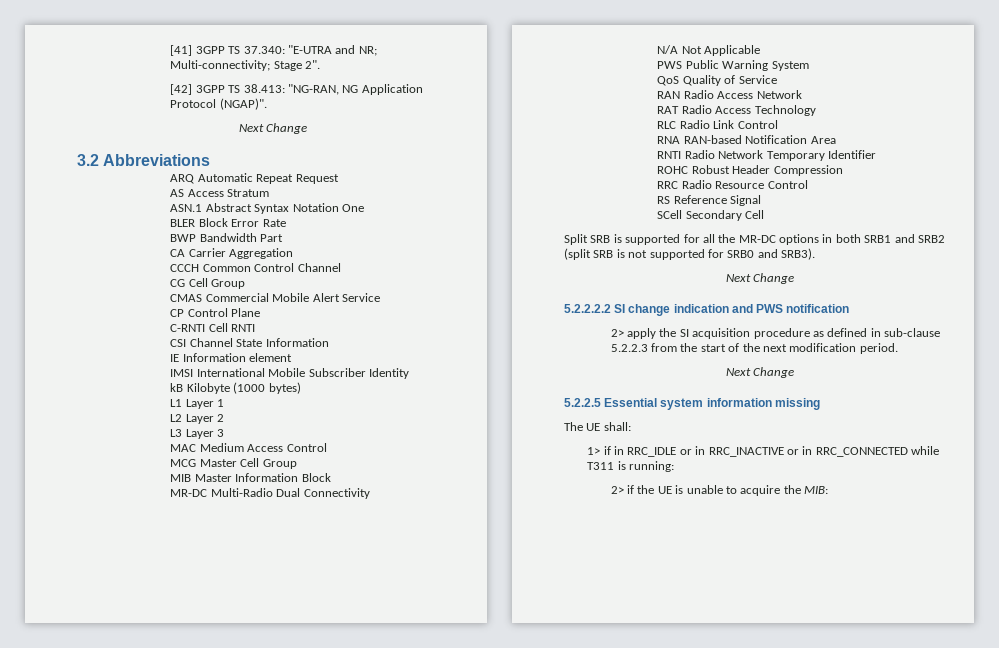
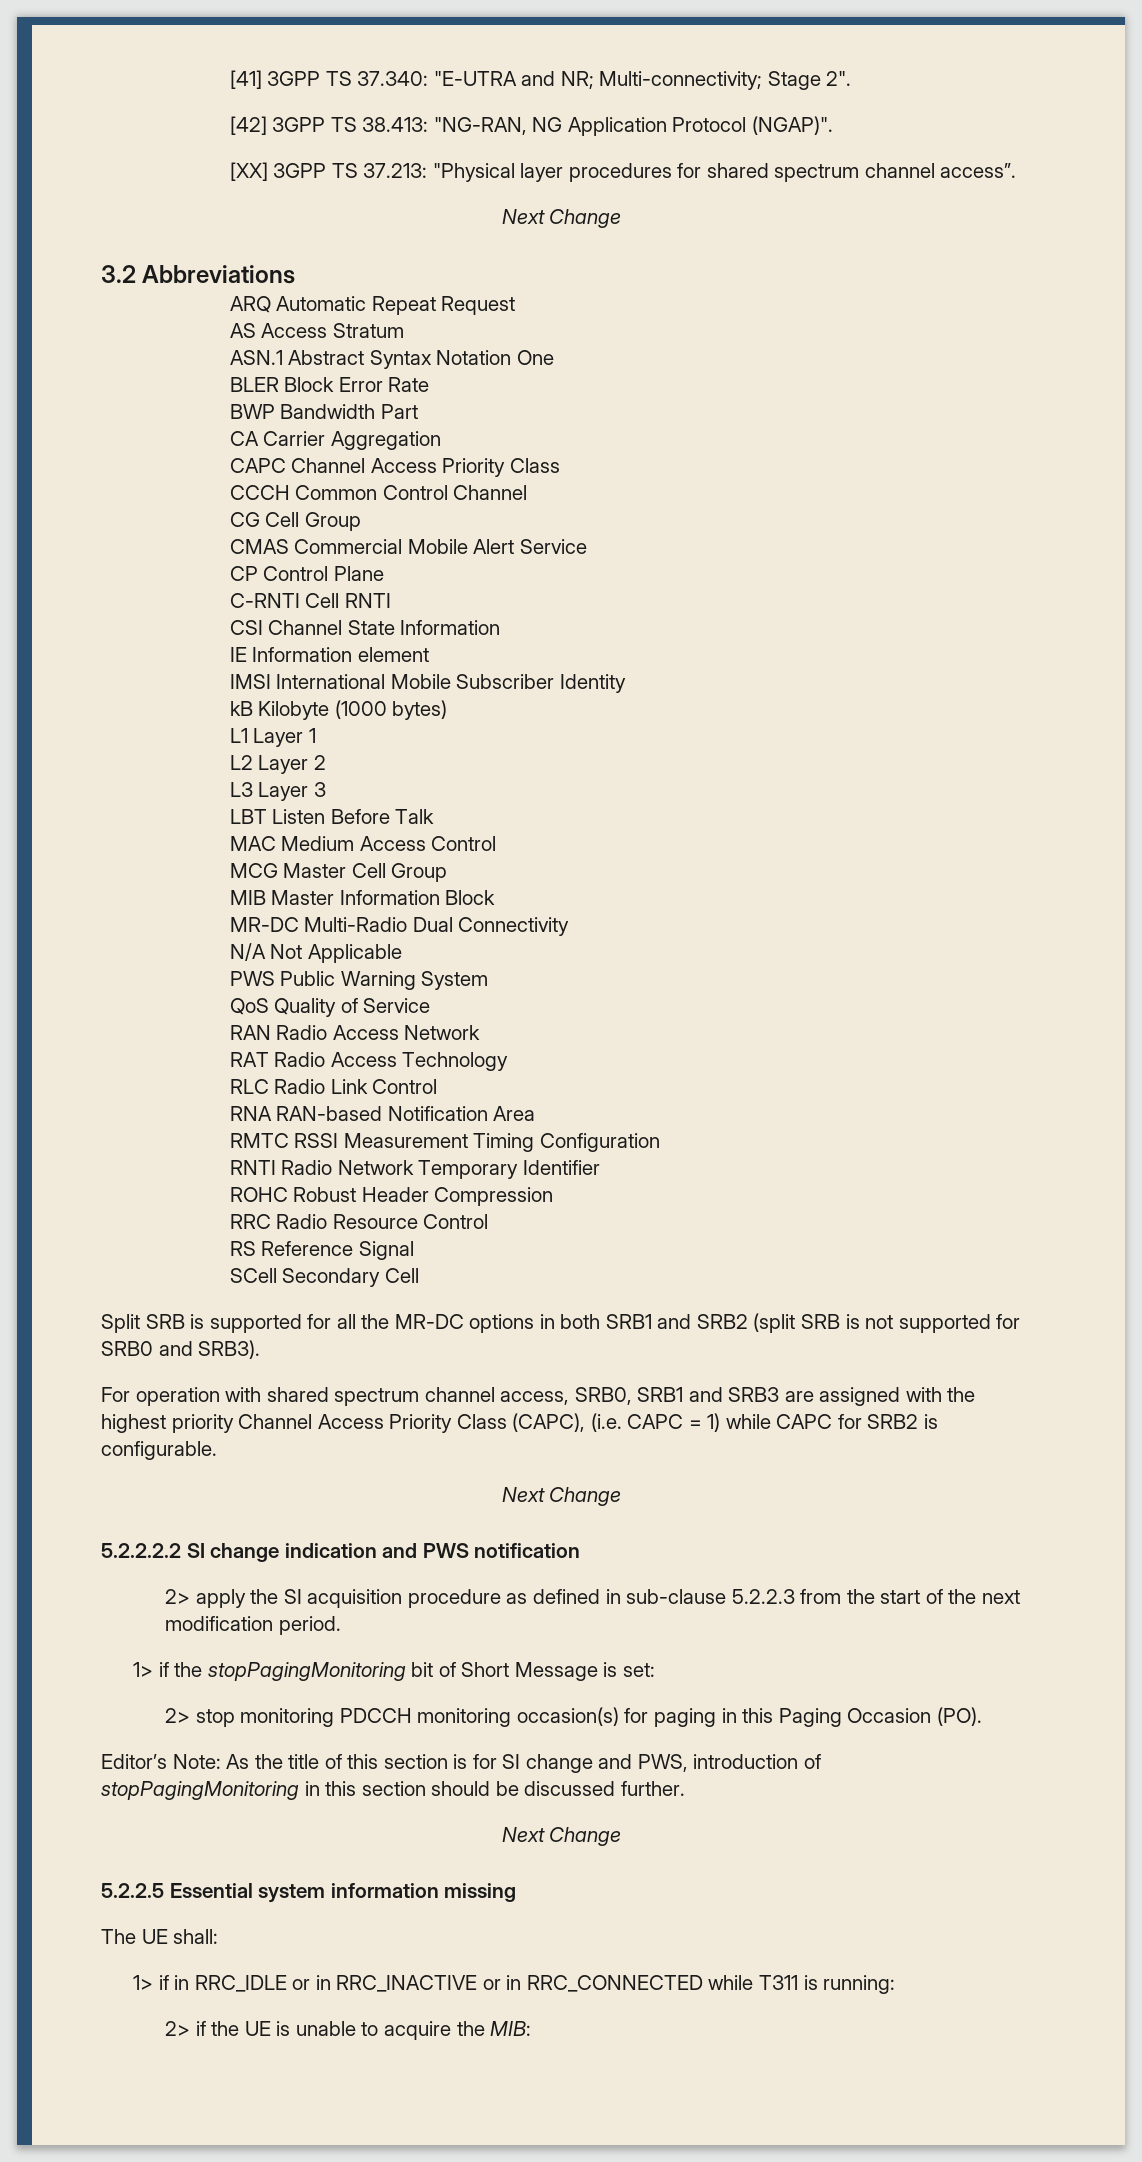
(267, 104) none -> [229,162,1017,182] // [XX] 3GPP TS 37.213: "Physical layer procedures for shared spectrum channel access”.
(294, 253) none -> [229,458,560,477] // CAPC Channel Access Priority Class
(225, 433) none -> [229,809,435,824] // LBT Listen Before Talk
(836, 140) none -> [229,1133,660,1152] // RMTC RSSI Measurement Timing Configuration
(815, 254) none -> [101,1387,976,1406] [101,1413,939,1433] [101,1441,217,1460] // For operation with shared spectrum channel access, SRB0, SRB1 and SRB3 are assigned with the highest priority Channel Access Priority Class (CAPC), (i.e. CAPC = 1) while CAPC for SRB2 is configurable.
(898, 348) none -> [133,1662,655,1681] [165,1707,982,1727] [101,1754,822,1773] [101,1781,685,1800] // 1> if the stopPagingMonitoring bit of Short Message is set: // 2> stop monitoring PDCCH monitoring occasion(s) for paging in this Paging Occasion (PO). // Editor’s Note: As the title of this section is for SI change and PWS, introduction of stopPagingMonitoring in this section should be discussed further.

